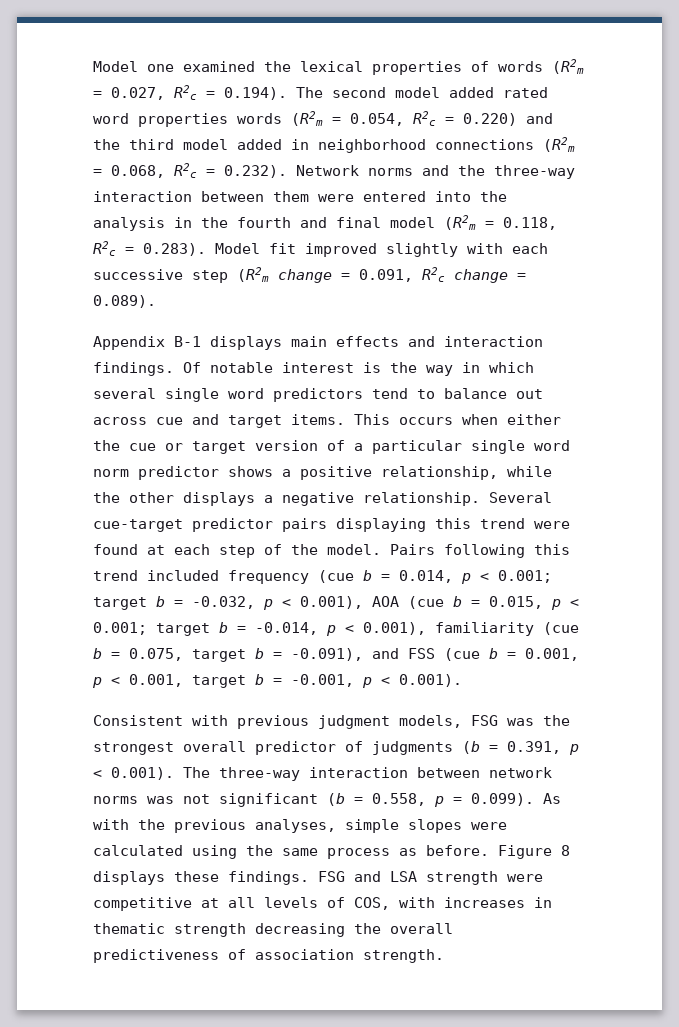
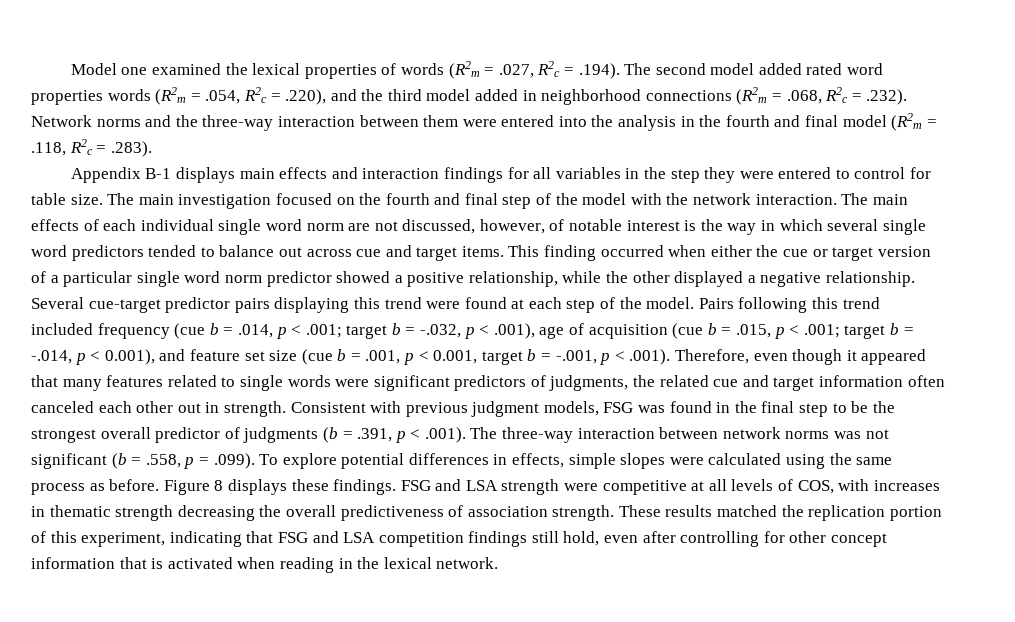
[111,85,287,100] 0.027, R2c = 0.194). -> [498,61,620,79] .027, R2c = .194).
[350,111,517,126] 0.054, R2c = 0.220) -> [205,87,327,105] .054, R2c = .220),
[111,163,287,178] 0.068, R2c = 0.232). -> [786,87,908,105] .068, R2c = .232).
[503,217,557,230] [93,241,548,257] [93,267,526,283] [93,295,156,308] 0.118, R2c = 0.283). Model fit improved slightly with each successive step (R2m change = 0.091, R2c change = 0.089). -> [31,139,152,157] .118, R2c = .283).
[93,362,201,376] findings. Of -> [443,167,932,183] [31,193,908,209] [31,219,565,235] findings for all variables in the step they were entered to control for table size. The main investigation focused on the fourth and final step of the model with the network interaction. The main effects of each individual single word norm are not discussed, however, of
[372,388,408,399] tend -> [148,245,197,257] tended
[399,417,453,425] occurs -> [544,245,664,261] finding occurred
[228,466,273,477] shows -> [336,271,391,283] showed
[183,492,255,506] displays -> [674,271,744,287] displayed
[399,570,552,584] [93,596,579,610] [93,622,579,636] [93,648,579,662] 0.014, p < 0.001; target b = -0.032, p < 0.001), AOA (cue b = 0.015, p < 0.001; target b = -0.014, p < 0.001), familiarity (cue b = 0.075, target b = -0.091), and FSS (cue b = 0.001, -> [237,323,914,339] [31,349,401,365] .014, p < .001; target b = -.032, p < .001), age of acquisition (cue b = .015, p < .001; target b = -.014, p < 0.001), and feature set size (cue b = .001,
[291,674,462,688] -0.001, p < 0.001). // -> [555,349,927,365] [31,375,945,391] [31,401,286,417] -.001, p < .001). Therefore, even though it appeared that many features related to single words were significant predictors of judgments, the related cue and target information often canceled each other out in strength.
(534, 722) none -> [669,401,869,417] found in the final step to be
[507,741,579,755] [93,767,174,780] 0.391, p < 0.001). -> [357,427,466,443] .391, p < .001).
[372,793,426,806] 0.558, -> [145,454,181,468] .558,
[471,793,561,806] [93,819,336,833] 0.099). As with the previous analyses, -> [213,453,565,469] .099). To explore potential differences in effects,
(444, 956) none -> [618,505,942,521] [31,531,888,547] [31,557,499,573] These results matched the replication portion of this experiment, indicating that FSG and LSA competition findings still hold, even after controlling for other concept information that is activated when reading in the lexical network.

